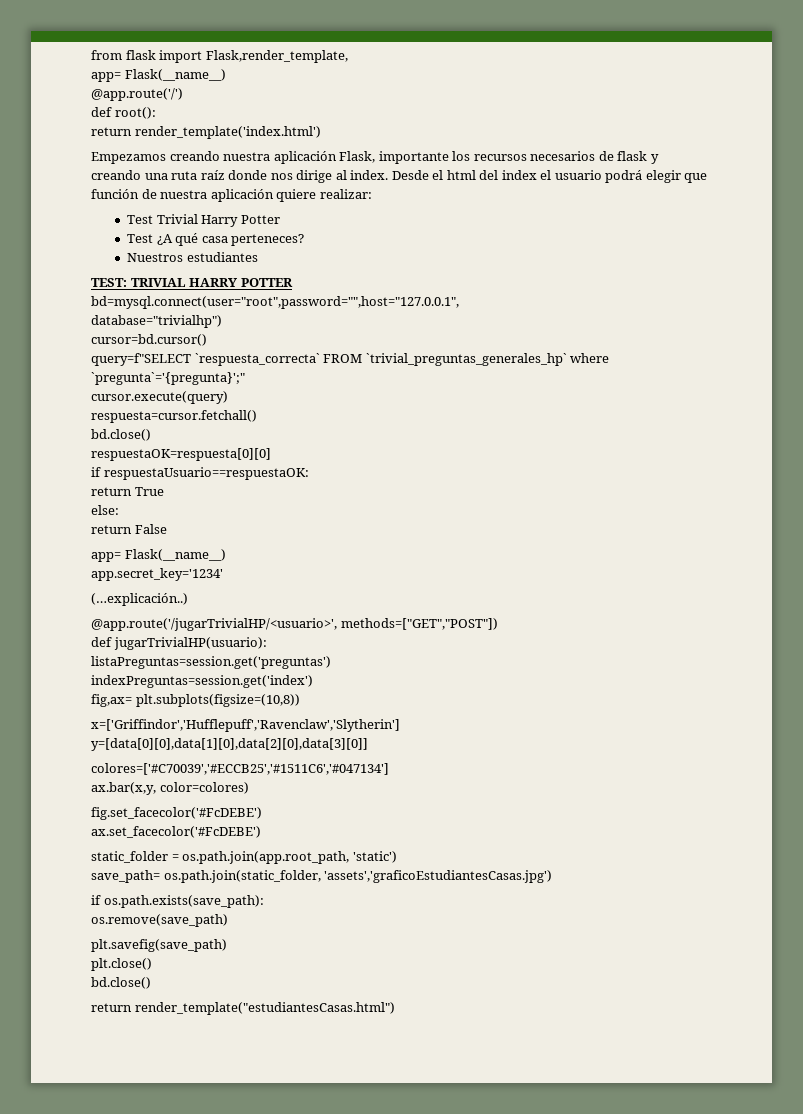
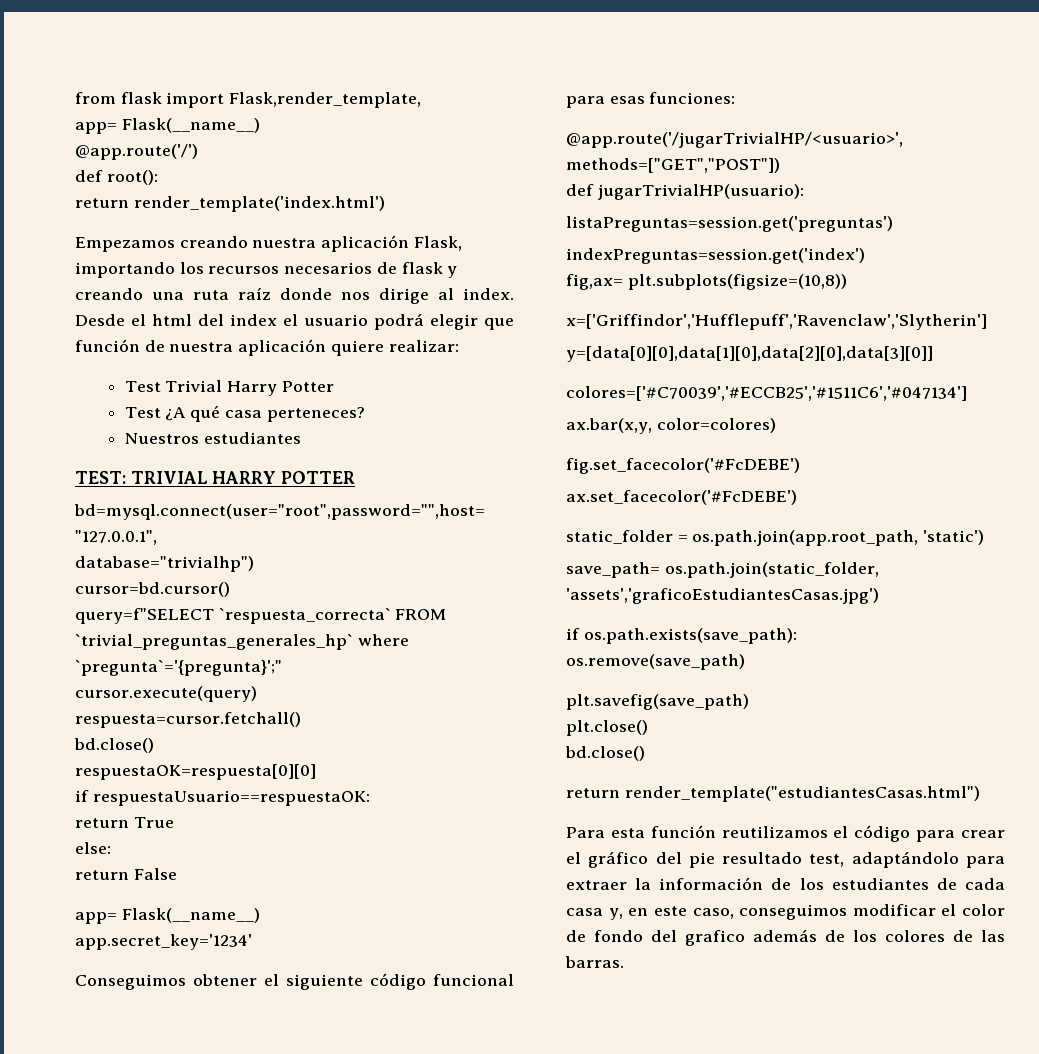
[378,151,449,164] importante -> [75,262,175,278] importando
[91,593,188,606] (…explicación..) -> [75,973,514,990] [566,92,736,108] Conseguimos obtener el siguiente código funcional para esas funciones:
(395, 1008) none -> [566,825,1005,842] [566,851,1005,868] [566,877,1005,890] [566,904,1005,920] [566,929,1005,946] [565,956,624,968] // Para esta función reutilizamos el código para crear el gráfico del pie resultado test, adaptándolo para extraer la información de los estudiantes de cada casa y, en este caso, conseguimos modificar el color de fondo del grafico además de los colores de las barras.

